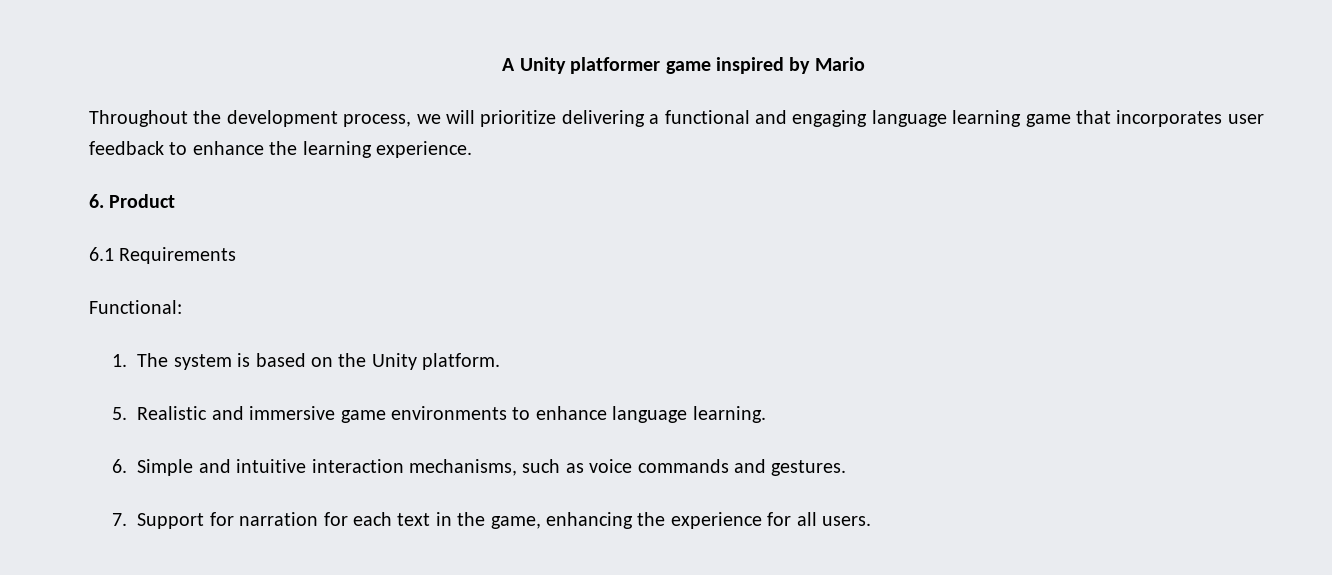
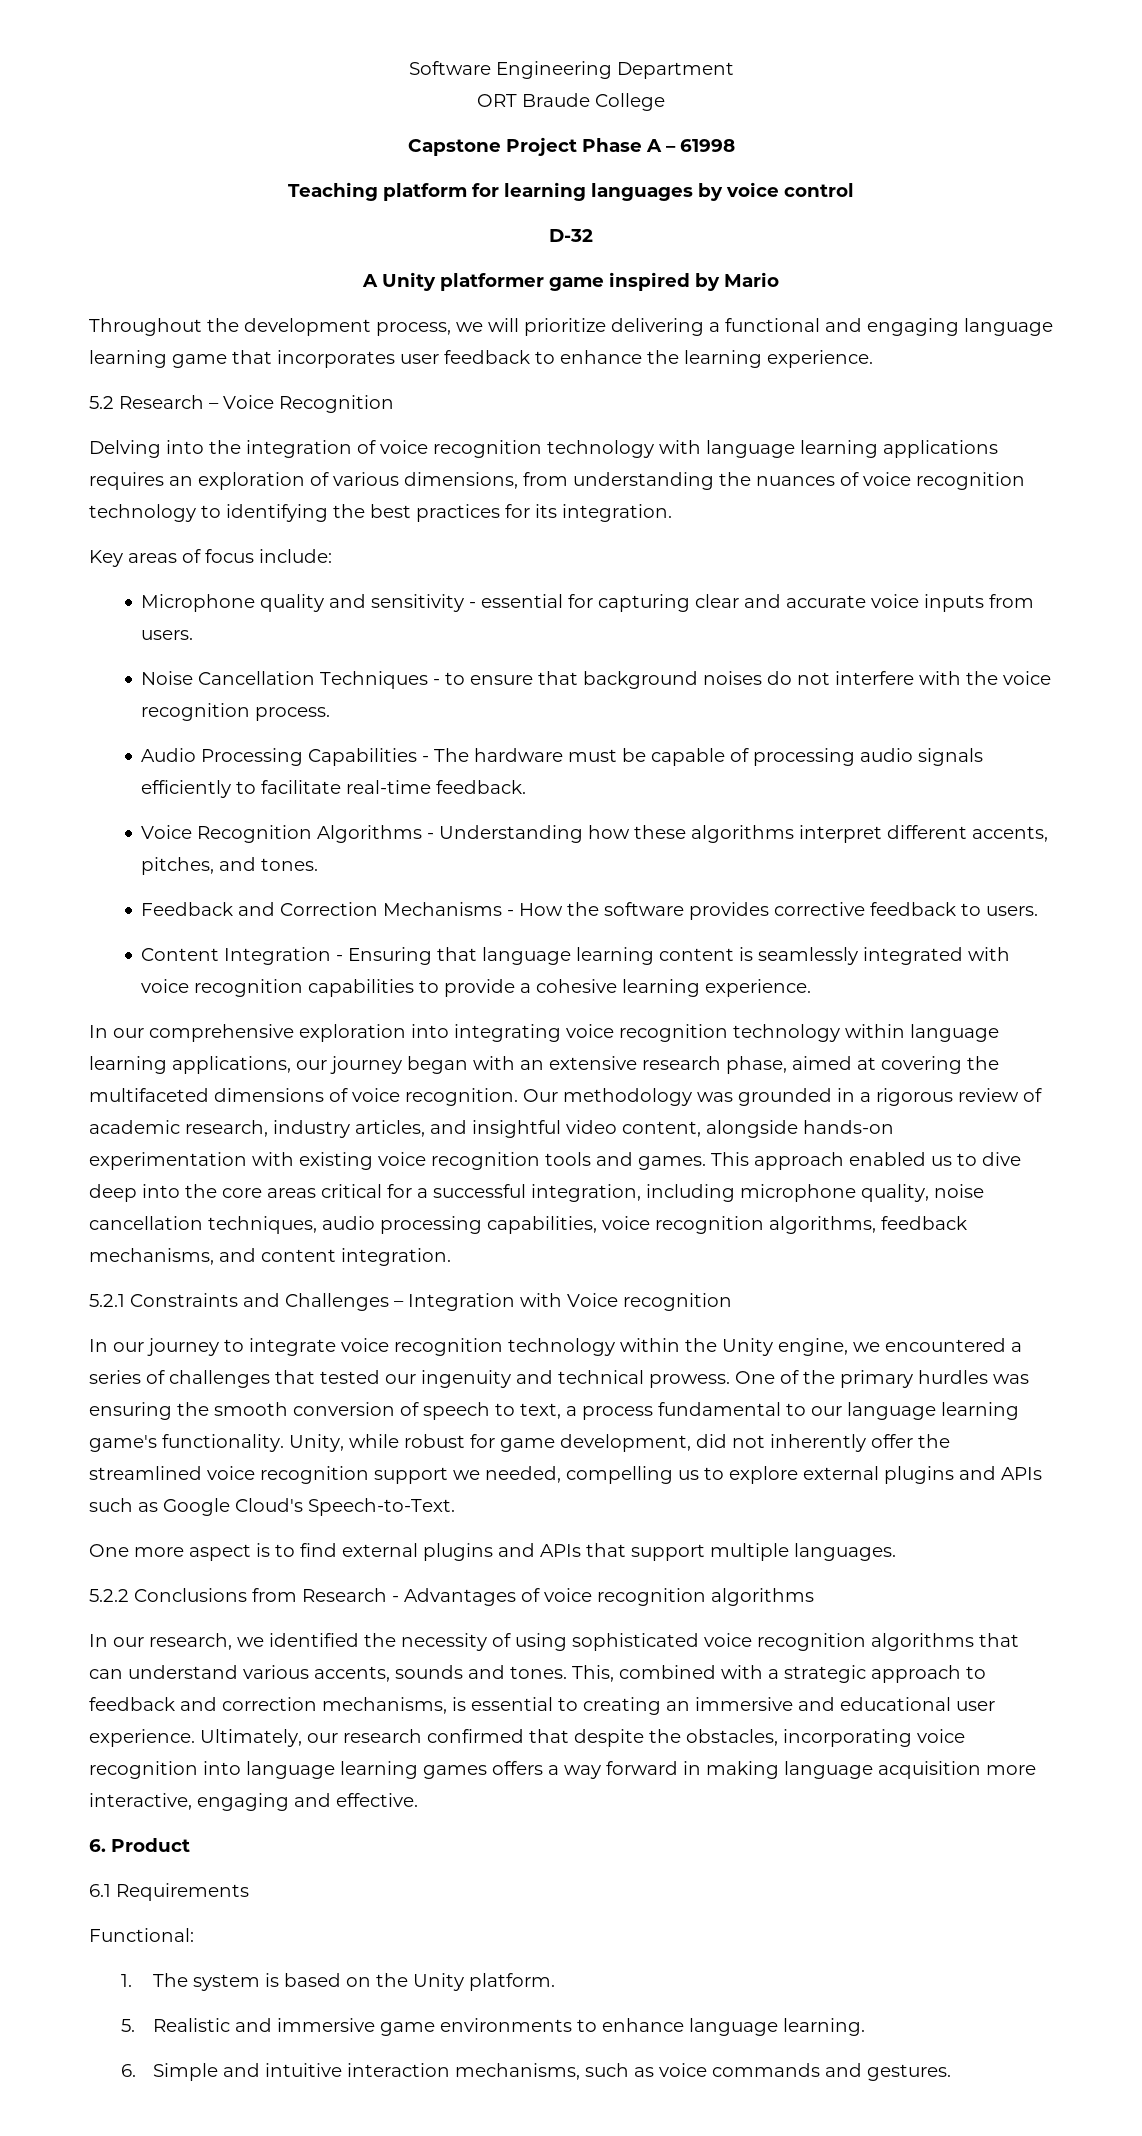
(502, 64) none -> [408,61,734,79] [477,93,665,111] [407,137,735,156] [288,182,854,201] [549,229,593,242] Software Engineering Department // ORT Braude College // Capstone Project Phase A – 61998 // Teaching platform for learning languages by voice control // D-32 //
(472, 149) none -> [89,395,394,413] [89,440,998,458] [89,472,1025,490] [89,504,672,522] [89,549,332,567] [141,594,1035,612] [141,630,194,640] [141,671,1052,689] [141,703,331,721] [141,748,984,766] [141,780,527,798] [141,825,1049,843] [141,857,319,875] [141,902,1039,920] [141,947,1011,965] [141,979,812,997] [89,1024,999,1042] [89,1056,999,1074] [89,1088,1042,1106] [89,1120,894,1138] [89,1152,1021,1170] [89,1184,984,1202] [89,1216,967,1234] [89,1248,451,1266] [89,1293,732,1311] [89,1338,1022,1356] [89,1370,1029,1388] [89,1402,1019,1420] [89,1434,950,1452] [89,1466,1042,1484] [89,1498,455,1516] [89,1543,896,1561] [89,1588,814,1606] [89,1633,1019,1651] [89,1665,986,1683] [89,1697,995,1715] [89,1729,965,1747] [89,1761,1036,1779] [89,1793,418,1811] // 5.2 Research – Voice Recognition // Delving into the integration of voice recognition technology with language learning applications requires an exploration of various dimensions, from understanding the nuances of voice recognition technology to identifying the best practices for its integration. // Key areas of focus include: // Microphone quality and sensitivity - essential for capturing clear and accurate voice inputs from users. // Noise Cancellation Techniques - to ensure that background noises do not interfere with the voice recognition process. // Audio Processing Capabilities - The hardware must be capable of processing audio signals efficiently to facilitate real-time feedback. // Voice Recognition Algorithms - Understanding how these algorithms interpret different accents, pitches, and tones. // Feedback and Correction Mechanisms - How the software provides corrective feedback to users. // Content Integration - Ensuring that language learning content is seamlessly integrated with voice recognition capabilities to provide a cohesive learning experience. // In our comprehensive exploration into integrating voice recognition technology within language learning applications, our journey began with an extensive research phase, aimed at covering the multifaceted dimensions of voice recognition. Our methodology was grounded in a rigorous review of academic research, industry articles, and insightful video content, alongside hands-on experimentation with existing voice recognition tools and games. This approach enabled us to dive deep into the core areas critical for a successful integration, including microphone quality, noise cancellation techniques, audio processing capabilities, voice recognition algorithms, feedback mechanisms, and content integration. // 5.2.1 Constraints and Challenges – Integration with Voice recognition // In our journey to integrate voice recognition technology within the Unity engine, we encountered a series of challenges that tested our ingenuity and technical prowess. One of the primary hurdles was ensuring the smooth conversion of speech to text, a process fundamental to our language learning game's functionality. Unity, while robust for game development, did not inherently offer the streamlined voice recognition support we needed, compelling us to explore external plugins and APIs such as Google Cloud's Speech-to-Text. // One more aspect is to find external plugins and APIs that support multiple languages. // 5.2.2 Conclusions from Research - Advantages of voice recognition algorithms // In our research, we identified the necessity of using sophisticated voice recognition algorithms that can understand various accents, sounds and tones. This, combined with a strategic approach to feedback and correction mechanisms, is essential to creating an immersive and educational user experience. Ultimately, our research confirmed that despite the obstacles, incorporating voice recognition into language learning games offers a way forward in making language acquisition more interactive, engaging and effective.
[112,512,872,529] // 7. Support for narration for each text in the game, enhancing the experience for all users. -> (951, 2072) none

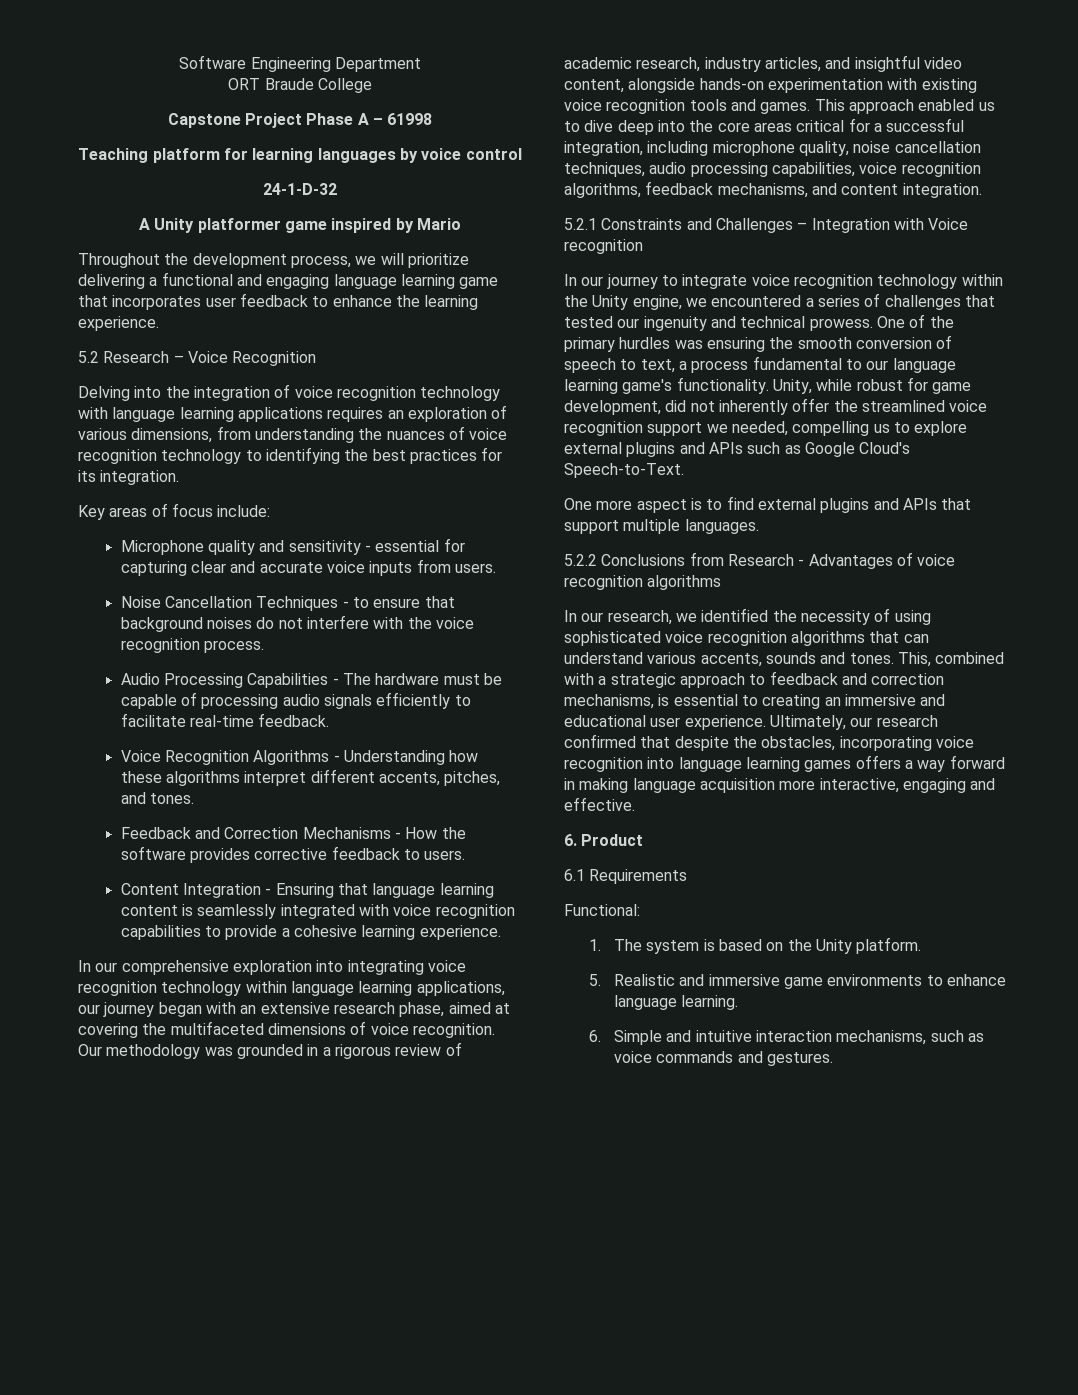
[549,229,593,242] D-32 -> [263,183,337,195] 24-1-D-32

